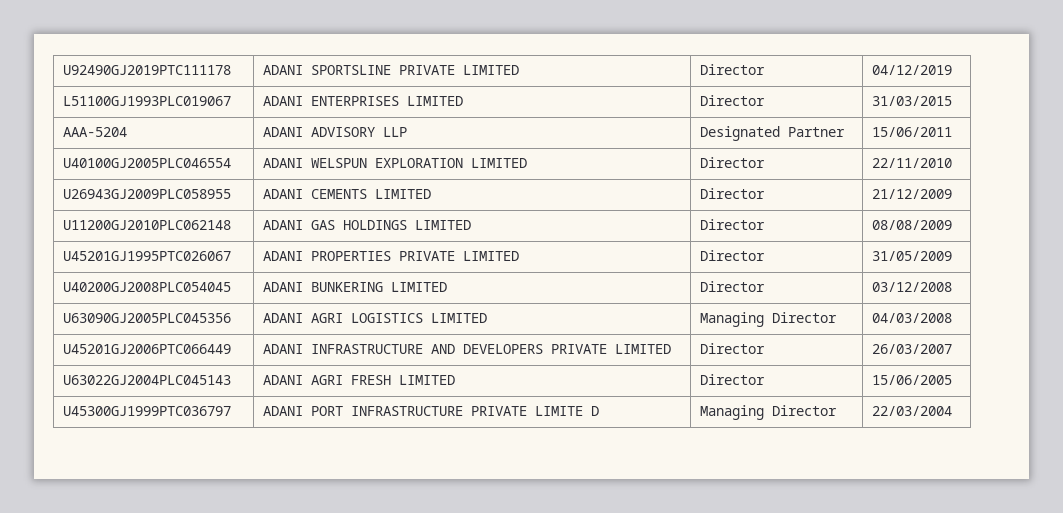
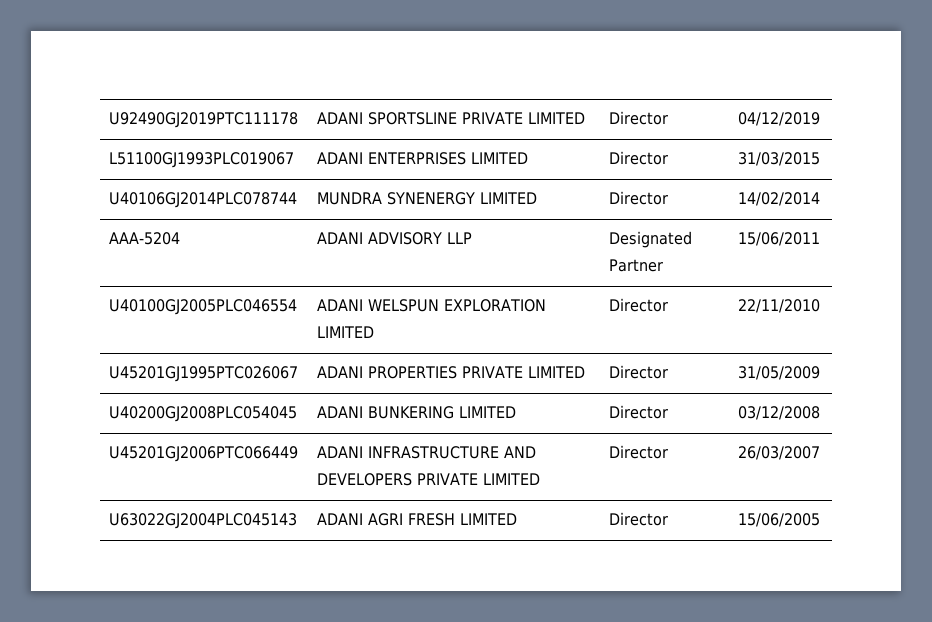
(953, 101) none -> [109,192,298,208] [317,192,538,205] [609,191,669,205] [738,192,821,206] // U40106GJ2014PLC078744 | MUNDRA SYNENERGY LIMITED | Director | 14/02/2014
[63,189,232,199] [263,189,432,199] [700,188,766,199] [872,189,953,199] [63,220,232,230] [263,220,472,230] [700,219,766,230] [872,220,953,230] // U26943GJ2009PLC058955 | ADANI CEMENTS LIMITED | Director | 21/12/2009 // U11200GJ2010PLC062148 | ADANI GAS HOLDINGS LIMITED | Director | 08/08/2009 -> (821, 306) none
[63,313,232,323] [263,313,488,323] [700,312,838,327] [872,313,953,323] // U63090GJ2005PLC045356 | ADANI AGRI LOGISTICS LIMITED | Managing Director | 04/03/2008 -> (821, 413) none
[63,406,232,416] [263,406,600,416] [700,405,838,420] [872,406,953,416] // U45300GJ1999PTC036797 | ADANI PORT INFRASTRUCTURE PRIVATE LIMITE D | Managing Director | 22/03/2004 -> (821, 520) none

